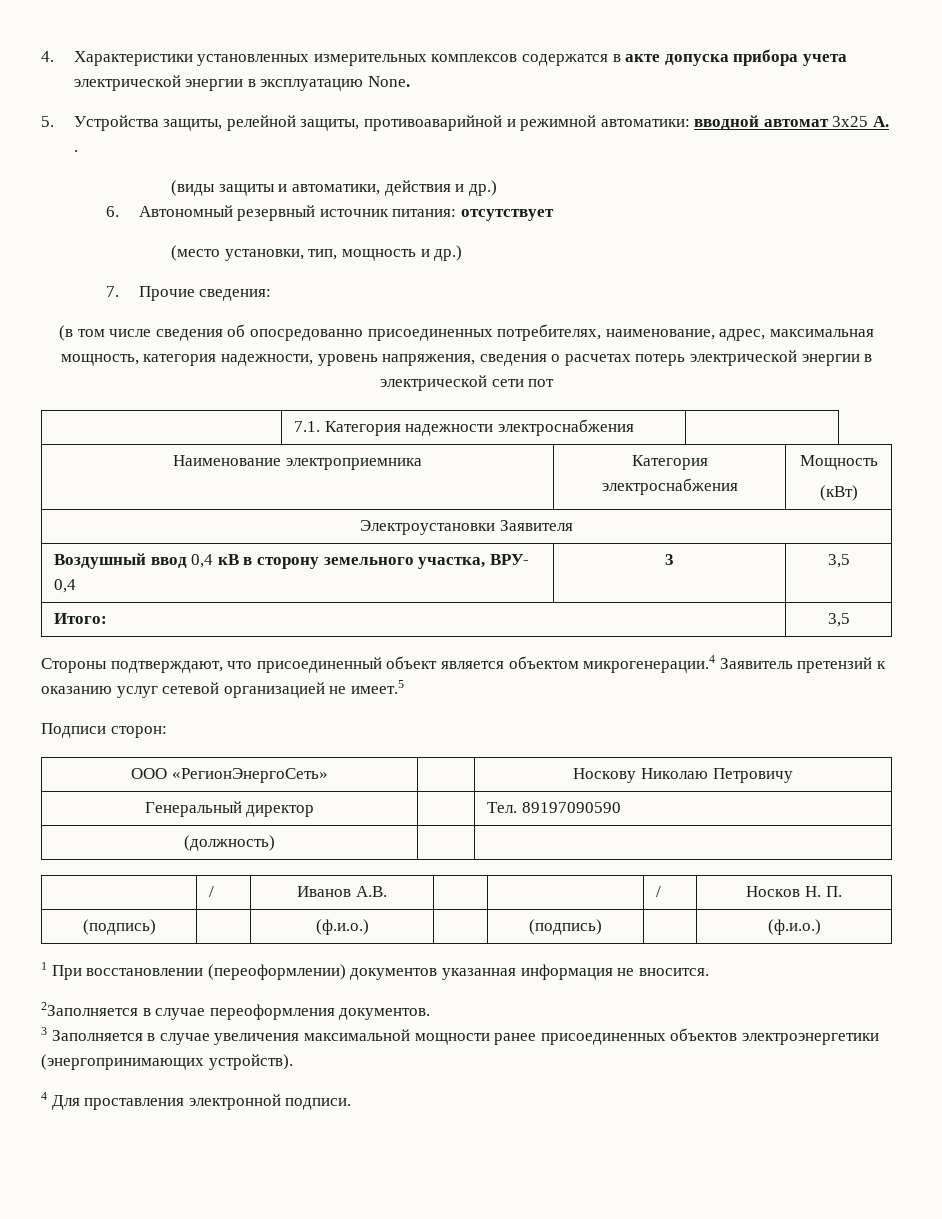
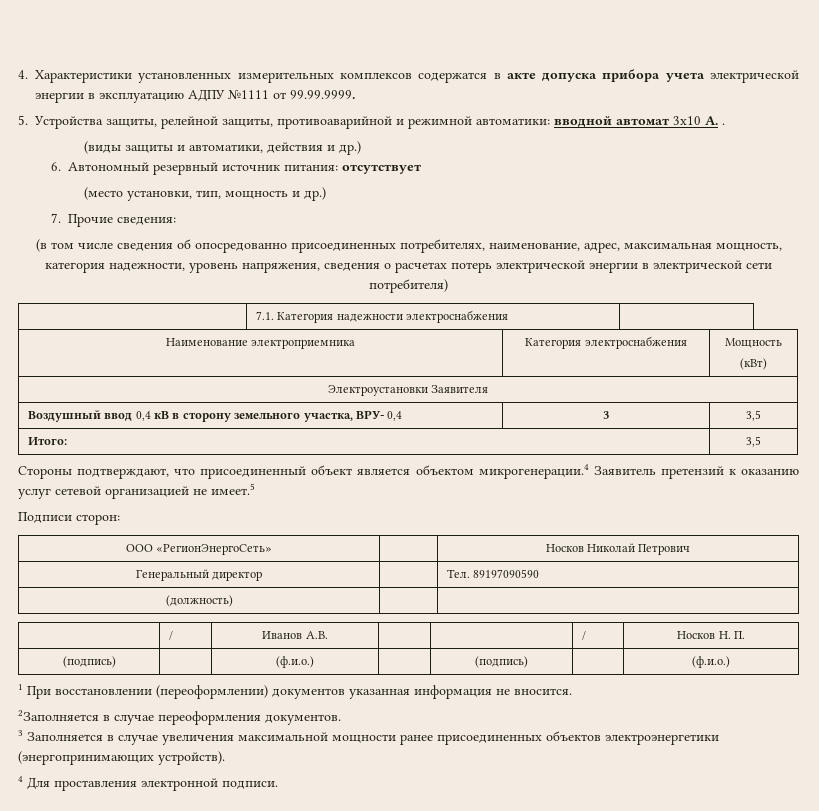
[367,76,410,87] None. -> [188,89,355,102] АДПУ №1111 от 99.99.9999.
[832,116,869,127] 3х25 -> [673,116,701,125] 3х10
[528,379,555,387] пот -> [369,279,448,293] потребителя)
[573,768,793,783] Носкову Николаю Петровичу -> [545,543,691,555] Носков Николай Петрович

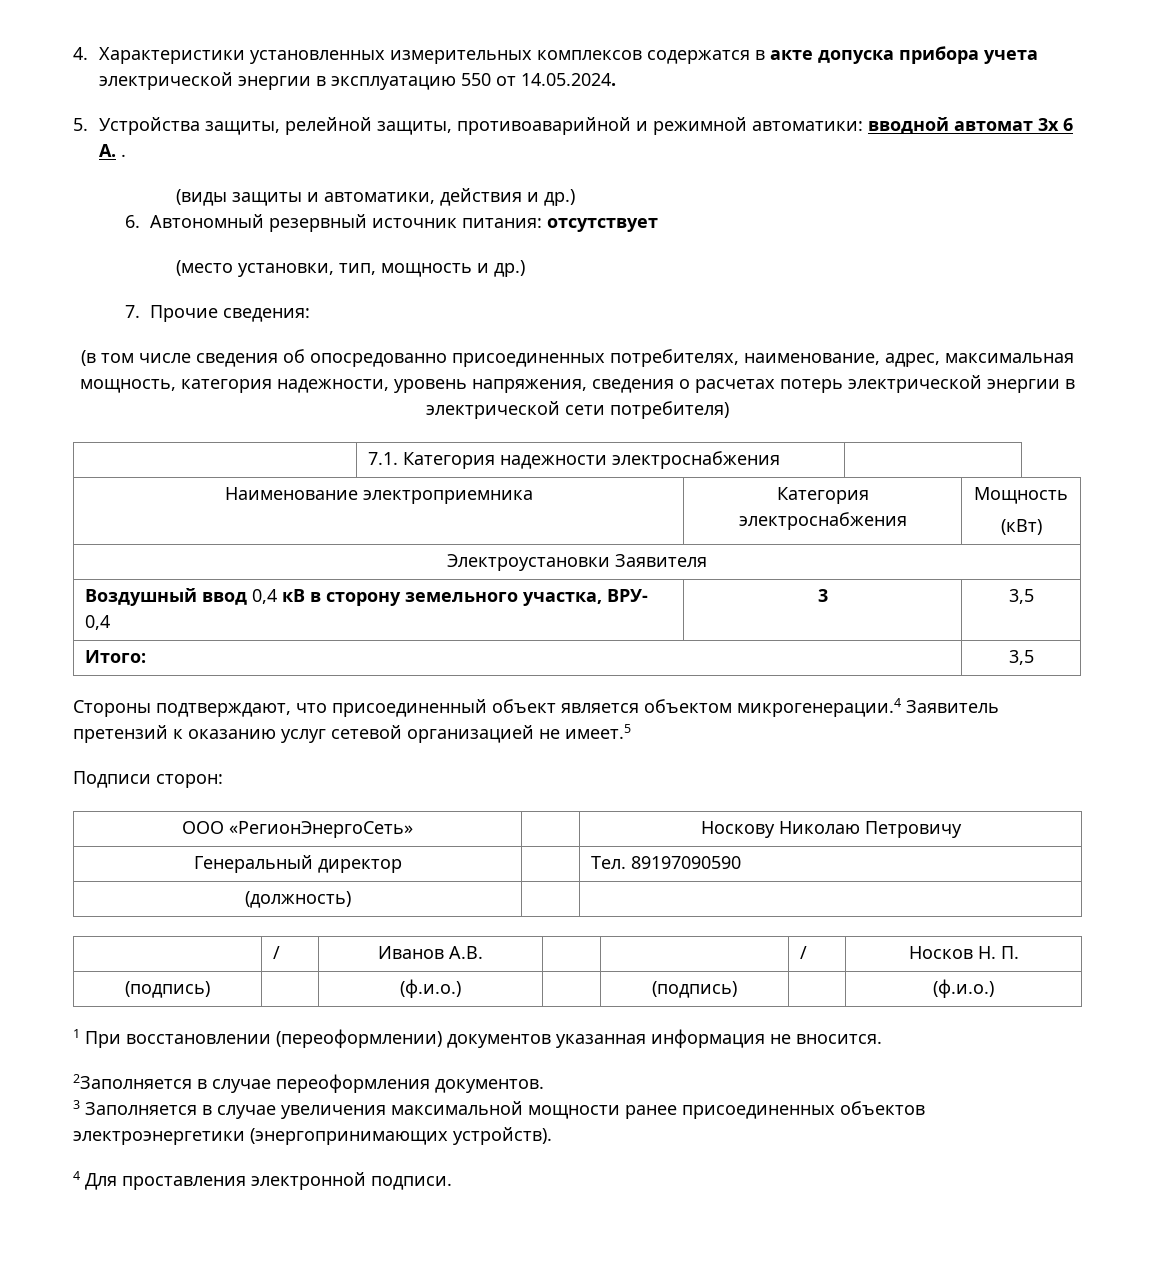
[188,89,355,102] АДПУ №1111 от 99.99.9999. -> [460,73,616,86] 550 от 14.05.2024.
[673,116,701,125] 3х10 -> [1037,118,1073,131] 3х 6
[545,543,691,555] Носков Николай Петрович -> [700,821,962,838] Носкову Николаю Петровичу

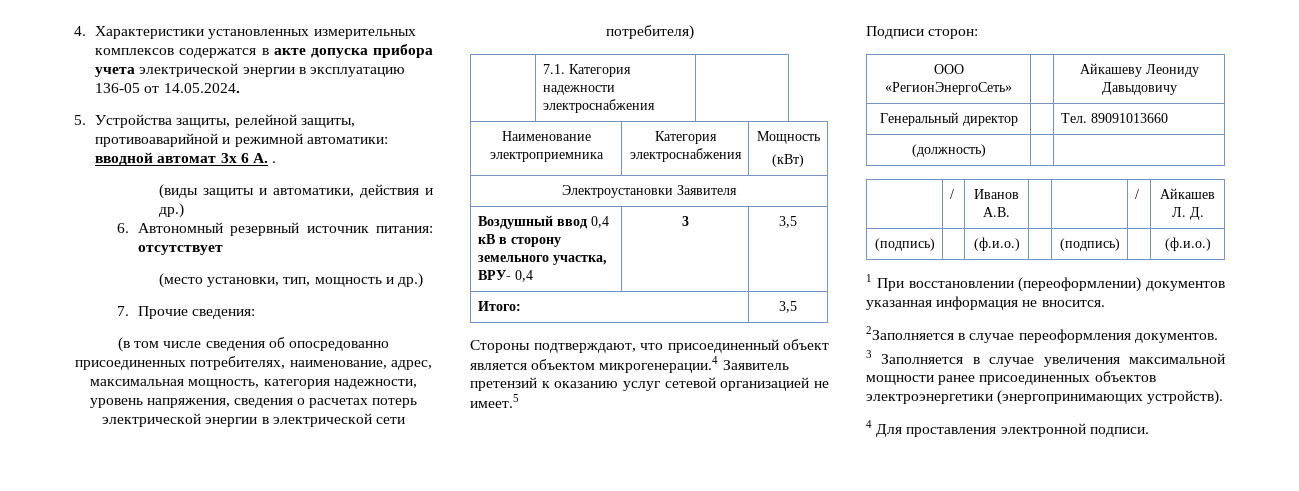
[460,73,491,86] 550 -> [95,83,141,93] 136-05
[700,821,962,838] Носкову Николаю Петровичу -> [1079,63,1199,77] [1101,82,1177,95] Айкашеву Леониду Давыдовичу
[631,856,742,869] 89197090590 -> [1090,113,1168,123] 89091013660
[908,946,1019,959] Носков Н. П. -> [1160,188,1215,199] [1171,207,1204,220] Айкашев Л. Д.

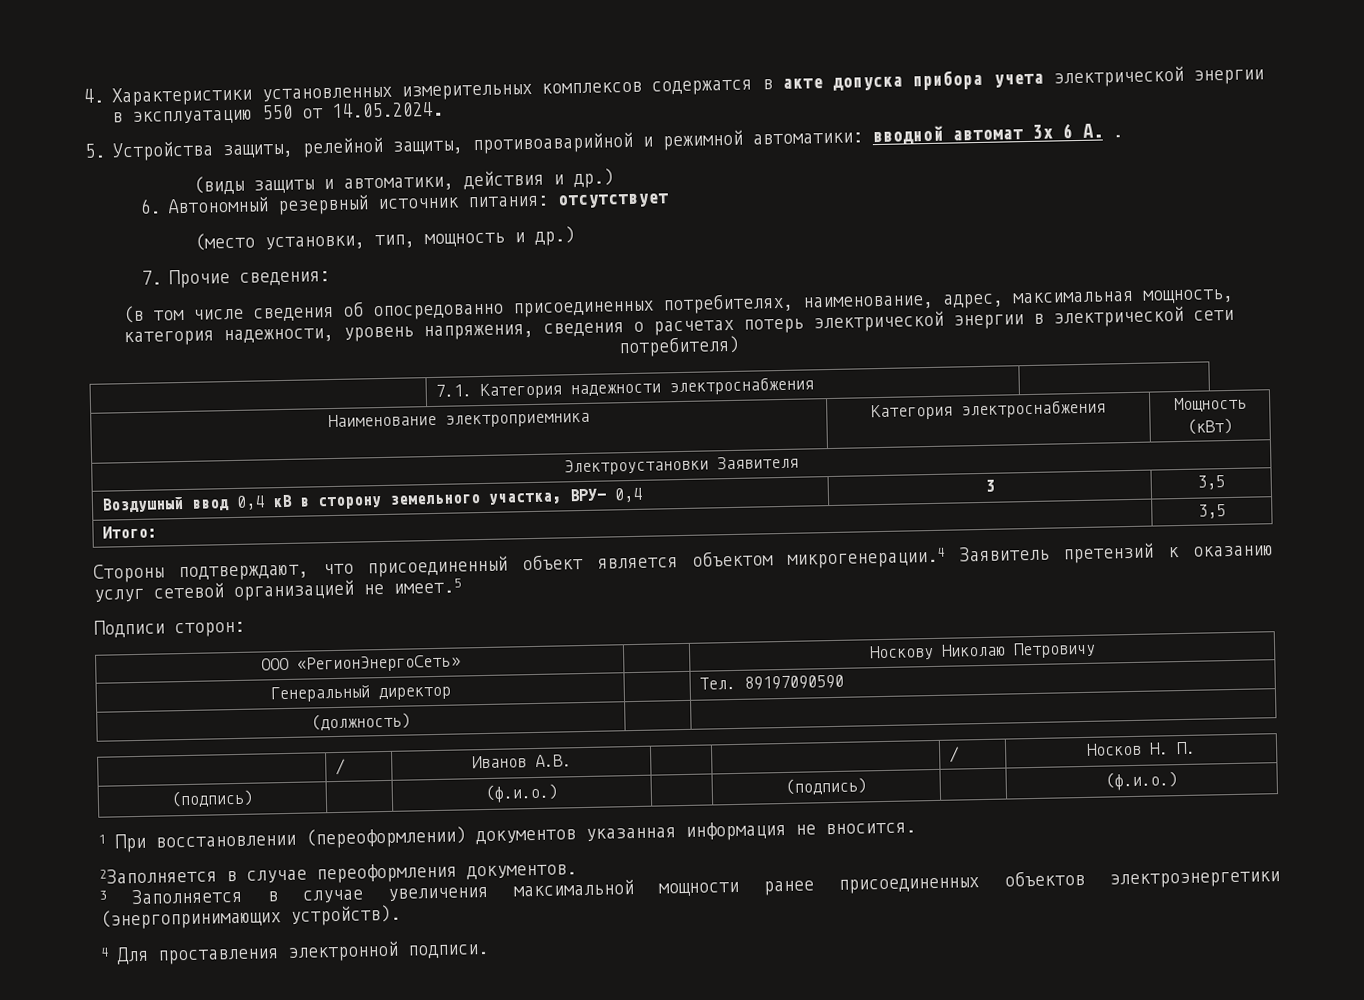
[95,83,141,93] 136-05 -> [260,104,293,120] 550
[1079,63,1199,77] [1101,82,1177,95] Айкашеву Леониду Давыдовичу -> [868,641,1096,662] Носкову Николаю Петровичу
[1090,113,1168,123] 89091013660 -> [743,674,844,690] 89197090590
[1160,188,1215,199] [1171,207,1204,220] Айкашев Л. Д. -> [1086,741,1196,756] Носков Н. П.

